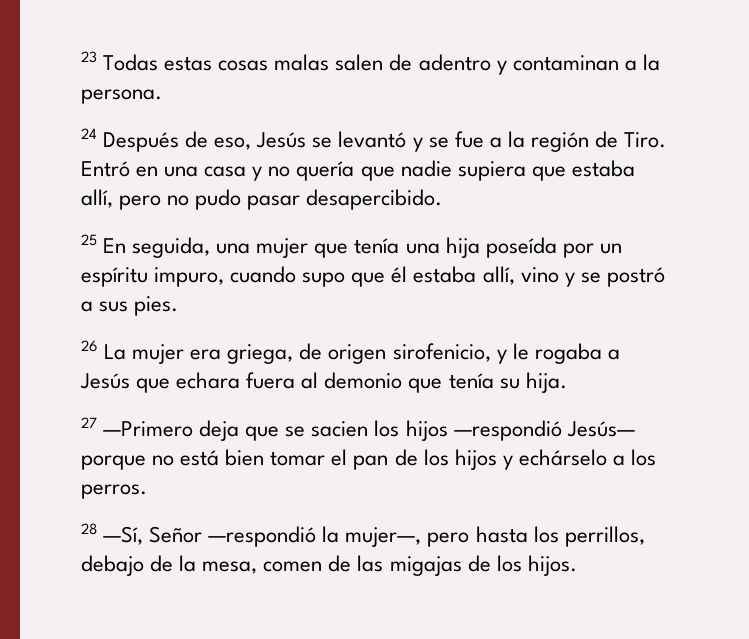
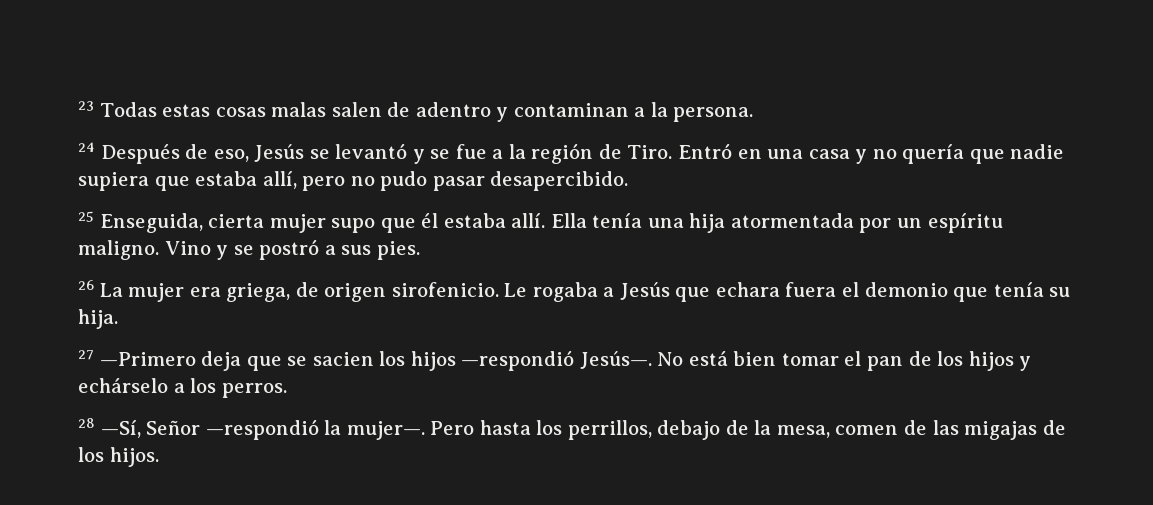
[103,237,622,258] [81,266,559,287] En seguida, una mujer que tenía una hija poseída por un espíritu impuro, cuando supo que él estaba allí, vino -> [99,213,1003,233] [78,240,211,260] Enseguida, cierta mujer supo que él estaba allí. Ella tenía una hija atormentada por un espíritu maligno. Vino
[392,343,529,364] sirofenicio, y le -> [391,282,528,297] sirofenicio. Le
[301,372,319,389] al -> [842,282,860,297] el
[566,421,635,437] [81,455,175,470] Jesús— porque no -> [579,351,684,369] Jesús—. No
[345,527,470,547] mujer—, pero -> [346,421,475,440] mujer—. Pero

